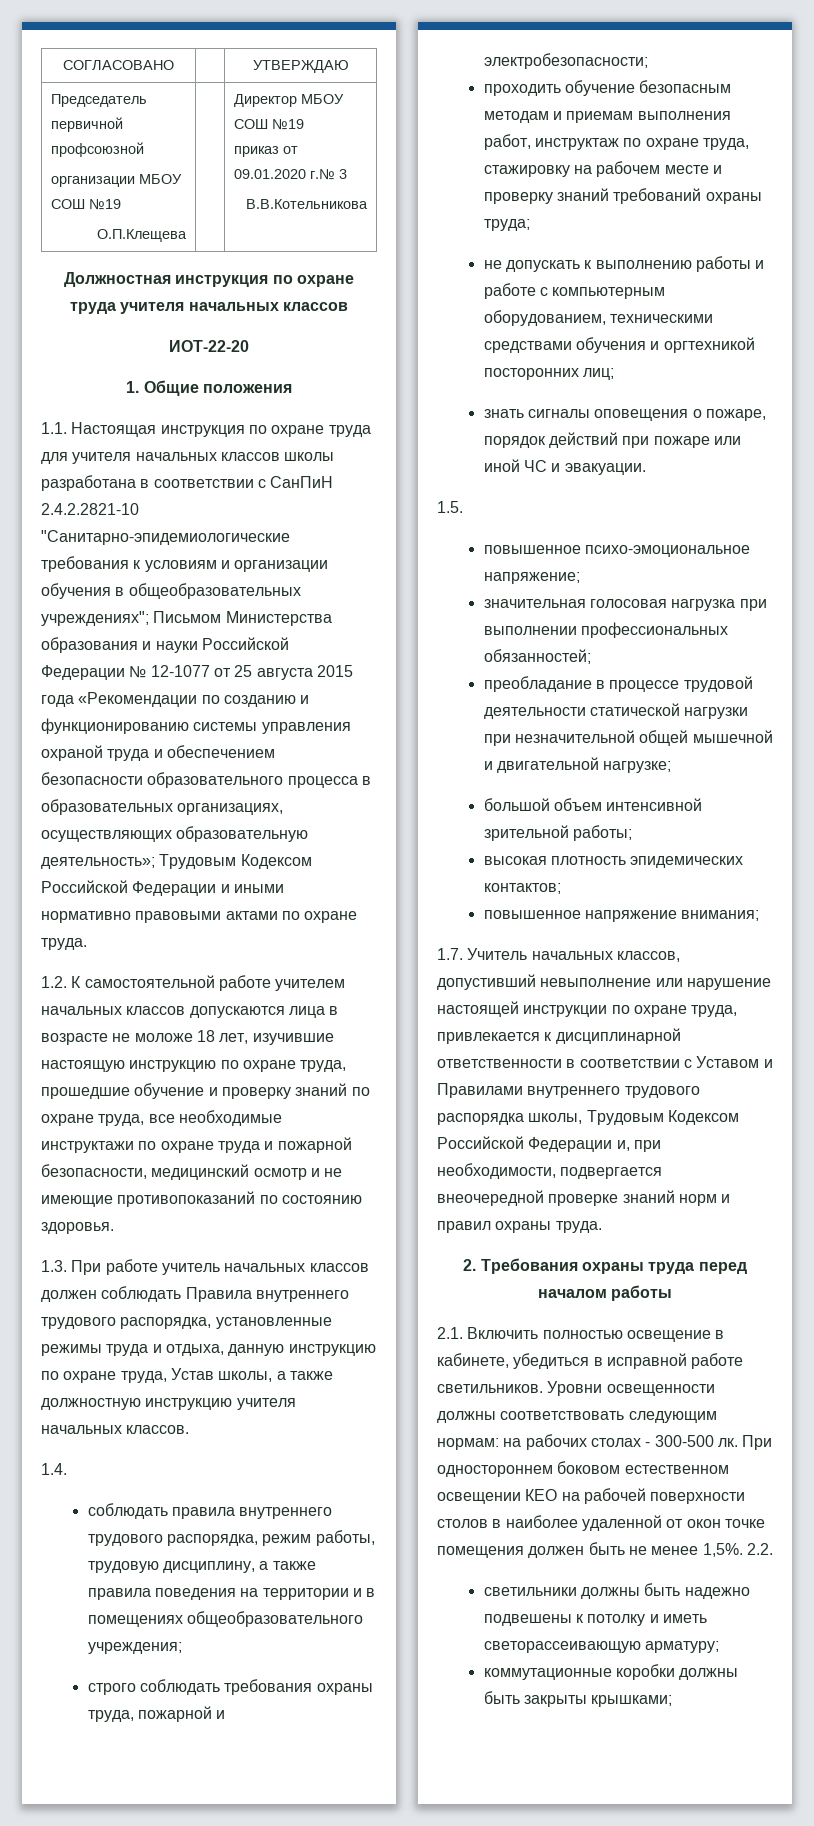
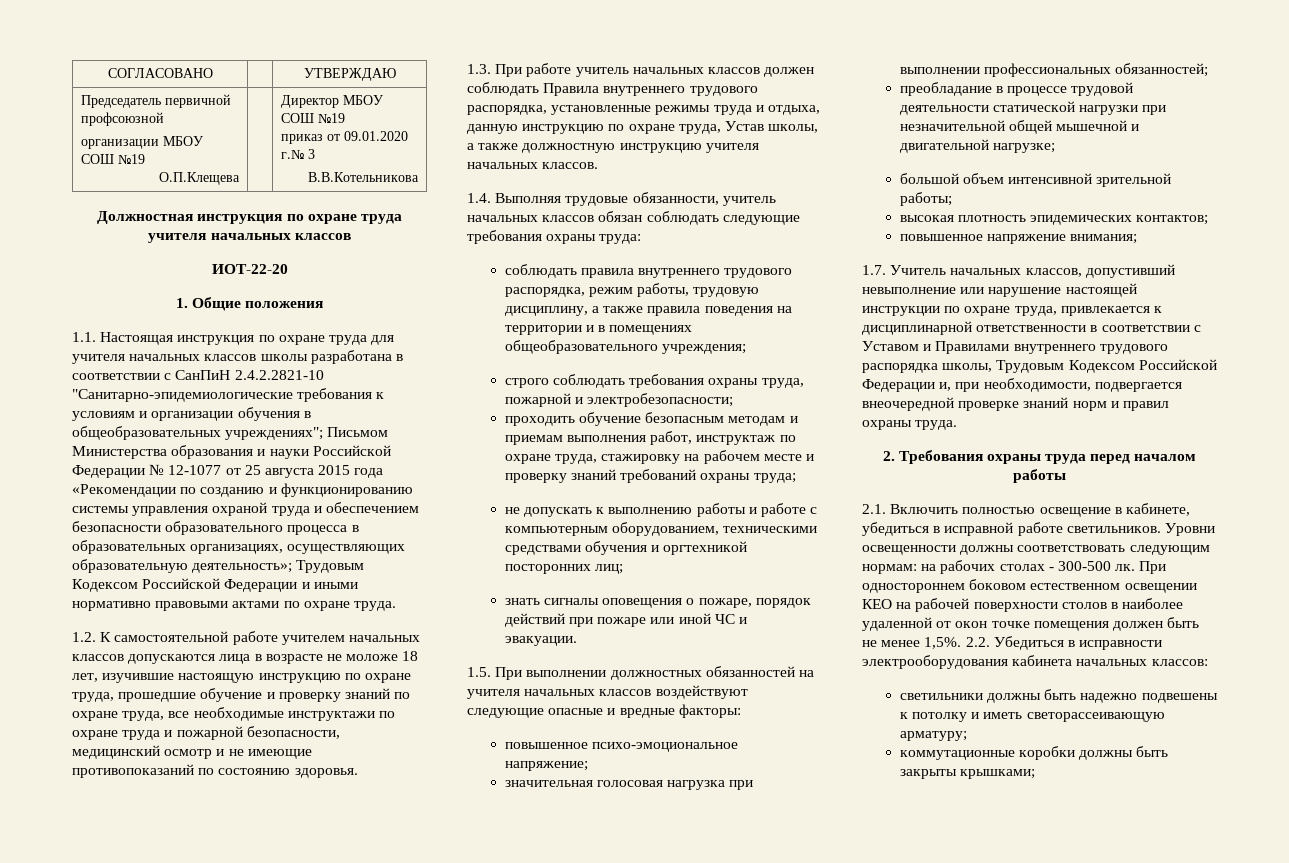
(67, 1469) none -> [495,192,776,206] [467,211,800,225] [467,230,642,244] Выполняя трудовые обязанности, учитель начальных классов обязан соблюдать следующие требования охраны труда:
(463, 507) none -> [495,666,814,680] [467,685,748,699] [467,704,741,718] При выполнении должностных обязанностей на учителя начальных классов воздействуют следующие опасные и вредные факторы:
(773, 1549) none -> [993,636,1163,650] [862,655,1208,669] Убедиться в исправности электрооборудования кабинета начальных классов:

